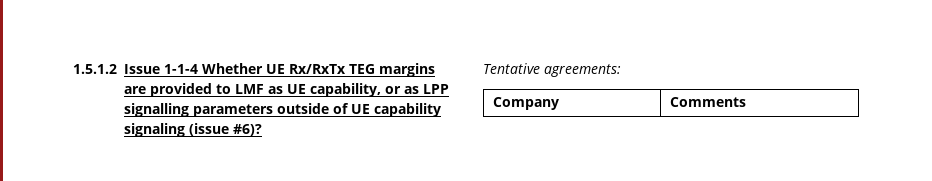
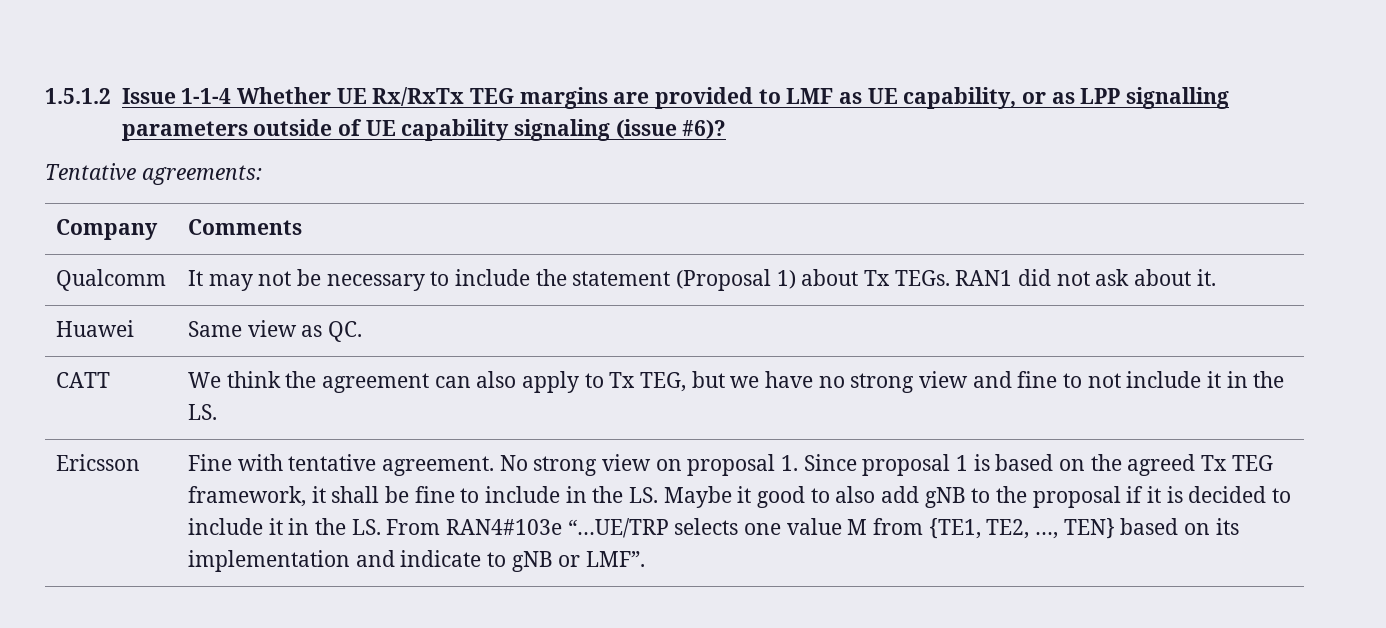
(747, 102) none -> [55,269,166,291] [187,269,1216,291] [55,320,134,337] [187,320,362,342] [55,372,110,388] [187,371,1285,393] [187,404,217,420] [55,454,140,471] [187,454,1273,476] [187,486,1291,508] [187,518,1239,539] [187,550,645,572] // Qualcomm | It may not be necessary to include the statement (Proposal 1) about Tx TEGs. RAN1 did not ask about it. // Huawei | Same view as QC. // CATT | We think the agreement can also apply to Tx TEG, but we have no strong view and fine to not include it in the LS. // Ericsson | Fine with tentative agreement. No strong view on proposal 1. Since proposal 1 is based on the agreed Tx TEG framework, it shall be fine to include in the LS. Maybe it good to also add gNB to the proposal if it is decided to include it in the LS. From RAN4#103e “…UE/TRP selects one value M from {TE1, TE2, …, TEN} based on its implementation and indicate to gNB or LMF”.

